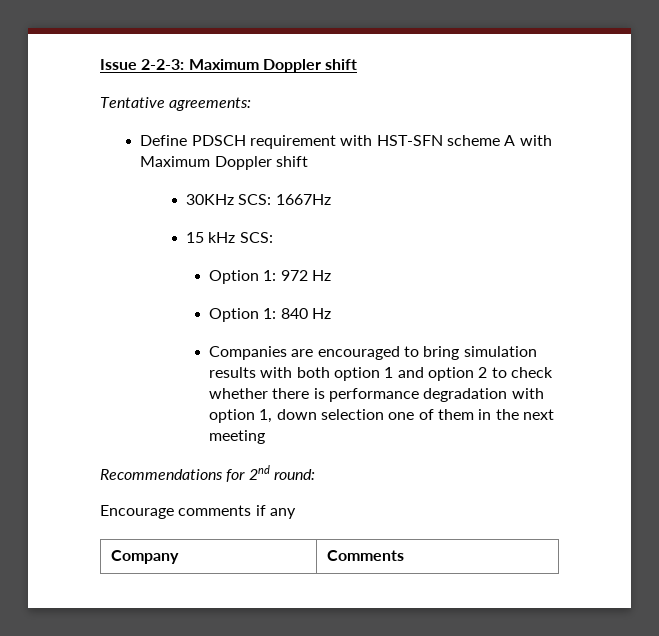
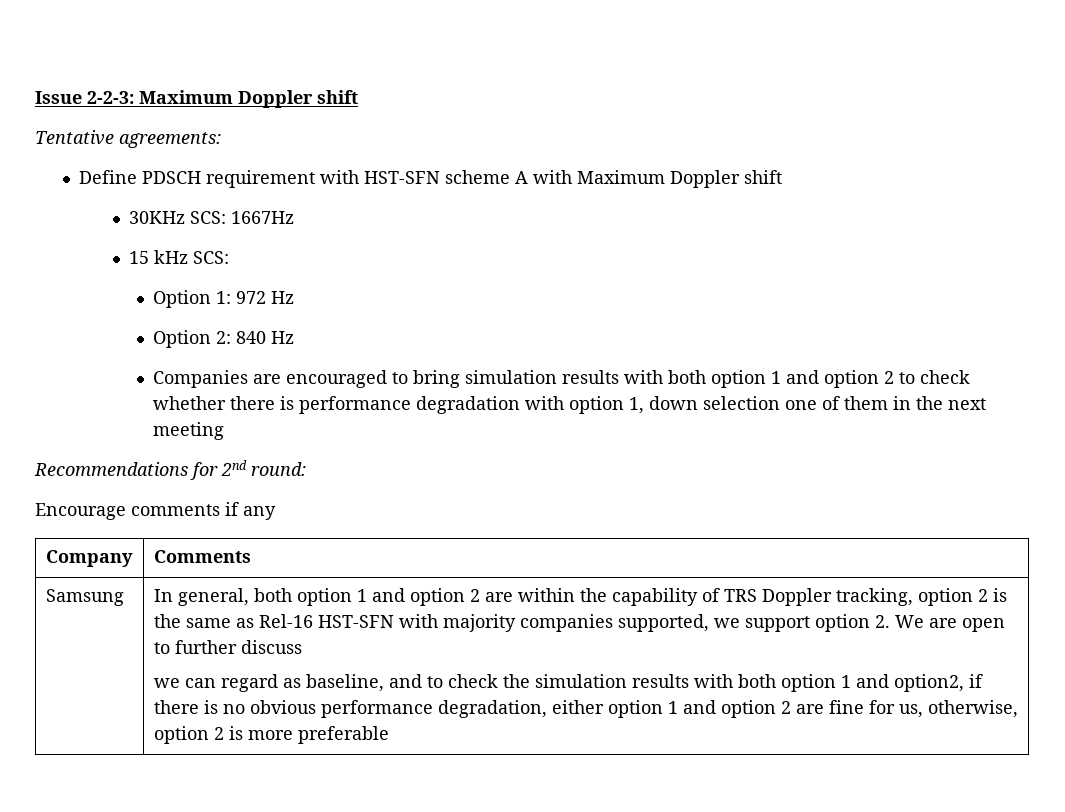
[263,308,277,319] 1: -> [216,331,232,344] 2:
(404, 555) none -> [45,589,124,606] [153,588,1007,606] [153,614,1005,632] [153,640,302,654] [153,674,983,692] [153,700,1018,718] [153,726,389,744] // Samsung | In general, both option 1 and option 2 are within the capability of TRS Doppler tracking, option 2 is the same as Rel-16 HST-SFN with majority companies supported, we support option 2. We are open to further discuss // we can regard as baseline, and to check the simulation results with both option 1 and option2, if there is no obvious performance degradation, either option 1 and option 2 are fine for us, otherwise, option 2 is more preferable

